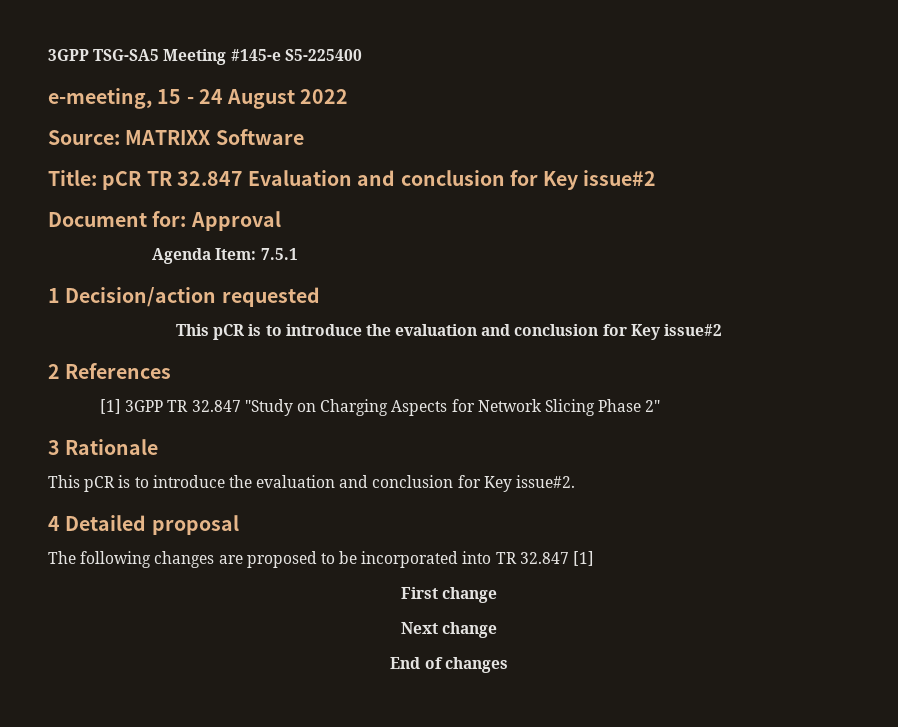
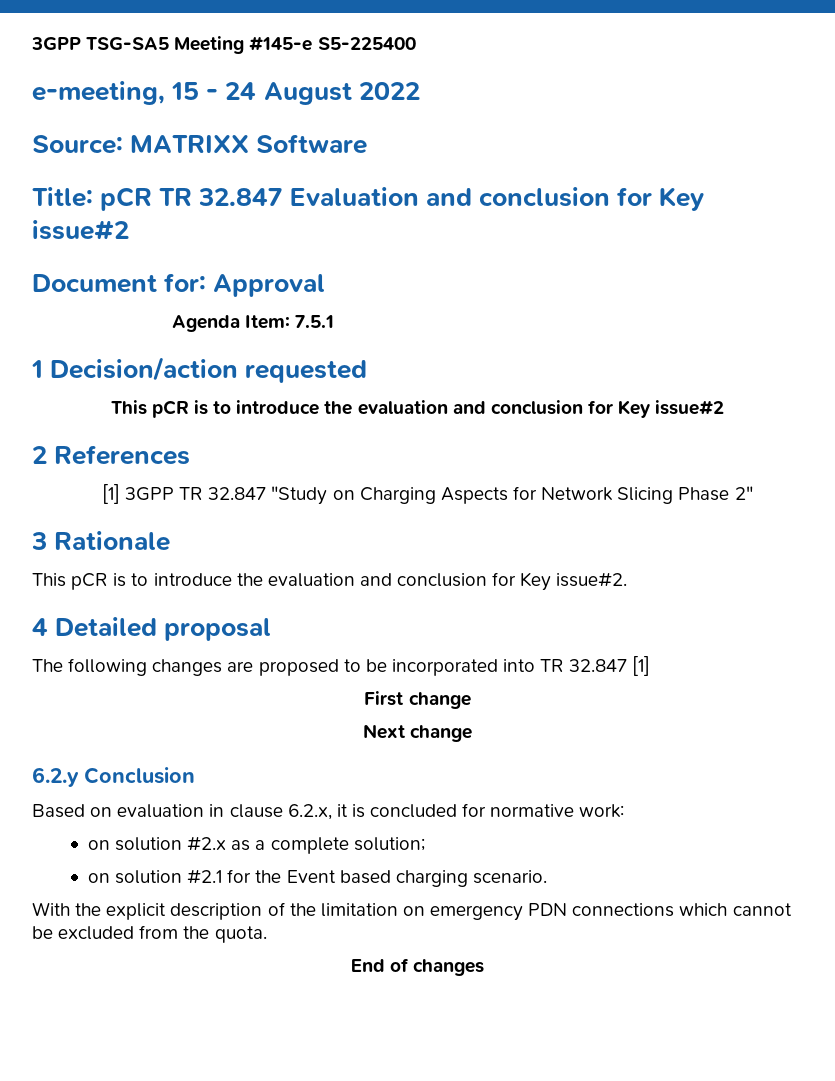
(498, 630) none -> [32,767,195,787] [32,803,625,820] [87,836,425,854] [87,869,547,887] [32,902,792,921] [32,925,267,943] // 6.2.y Conclusion // Based on evaluation in clause 6.2.x, it is concluded for normative work: // on solution #2.x as a complete solution; // on solution #2.1 for the Event based charging scenario. // With the explicit description of the limitation on emergency PDN connections which cannot be excluded from the quota.

